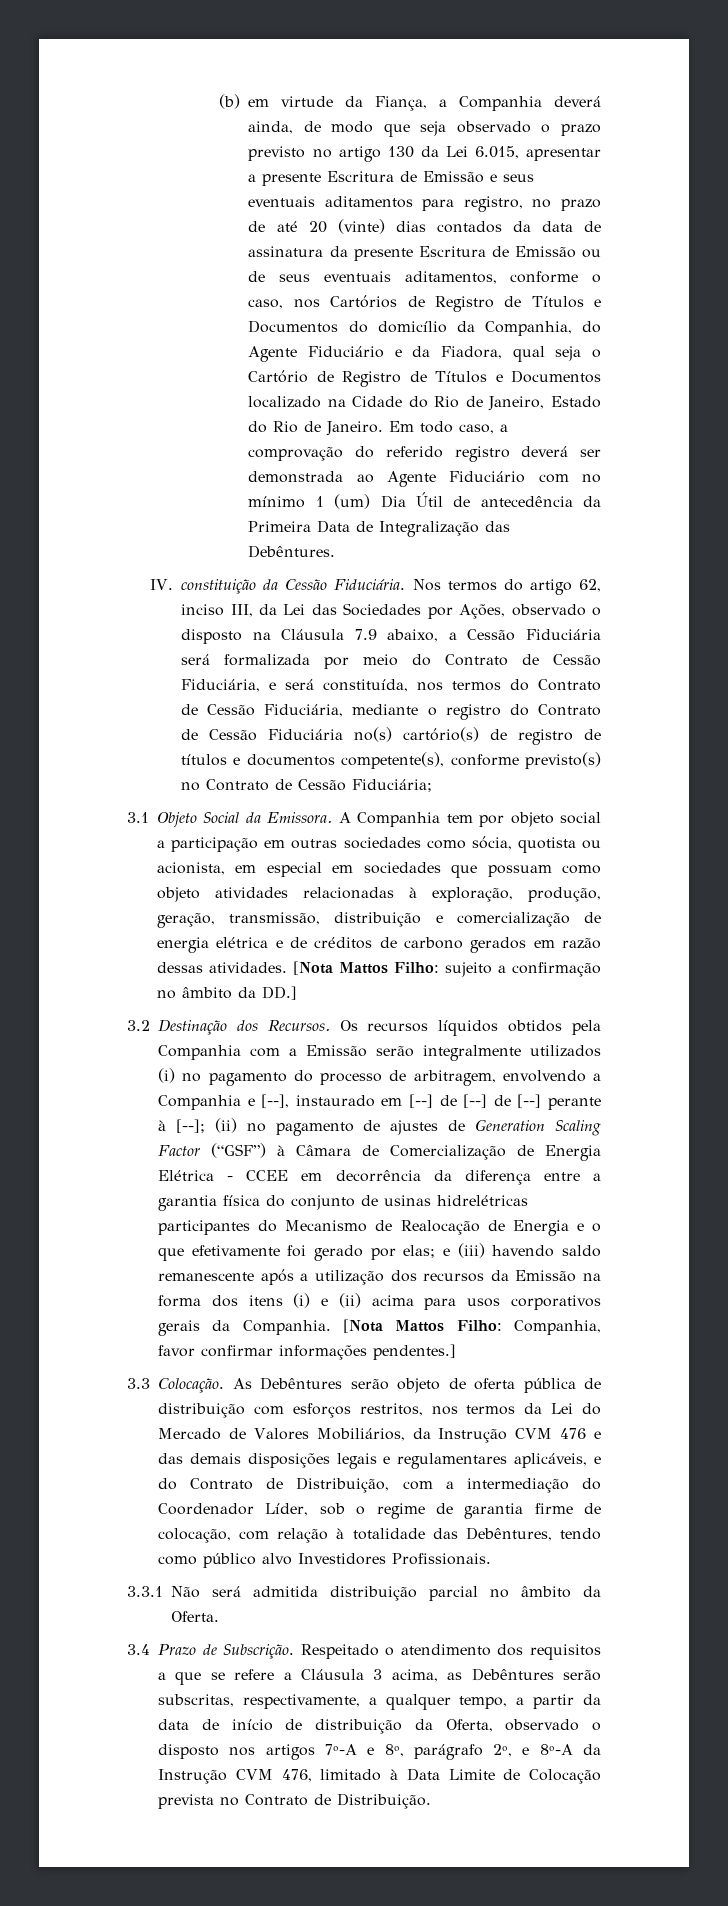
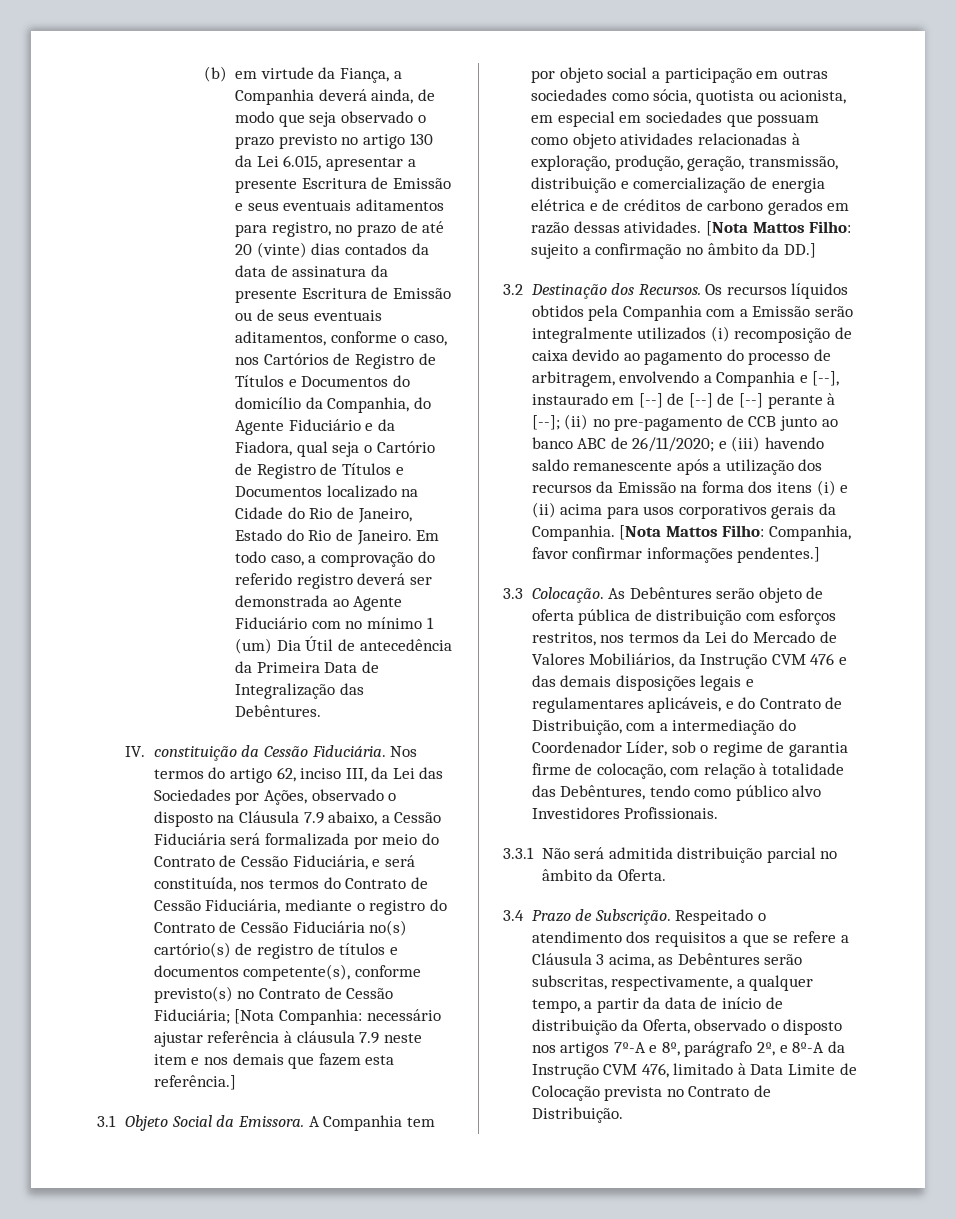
(433, 785) none -> [234,1009,441,1025] [153,1031,422,1047] [153,1053,395,1069] [153,1075,236,1090] [Nota Companhia: necessário ajustar referência à cláusula 7.9 neste item e nos demais que fazem esta referência.]
[182,1073,202,1082] no -> [734,327,852,343] [531,349,640,361] recomposição de caixa devido ao
[275,1119,601,1136] [158,1143,601,1161] [158,1170,601,1185] [158,1195,528,1211] [158,1220,601,1236] [158,1245,436,1261] pagamento de ajustes de Generation Scaling Factor (“GSF”) à Câmara de Comercialização de Energia Elétrica - CCEE em decorrência da diferença entre a garantia física do conjunto de usinas hidrelétricas participantes do Mecanismo de Realocação de Energia e o que efetivamente foi gerado por elas; -> [614,415,838,431] [531,437,715,452] pre-pagamento de CCB junto ao banco ABC de 26/11/2020;

